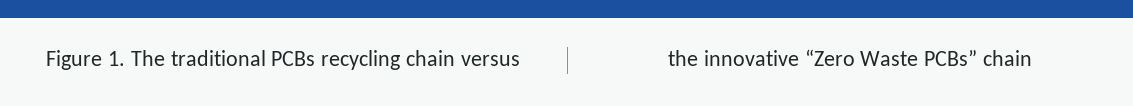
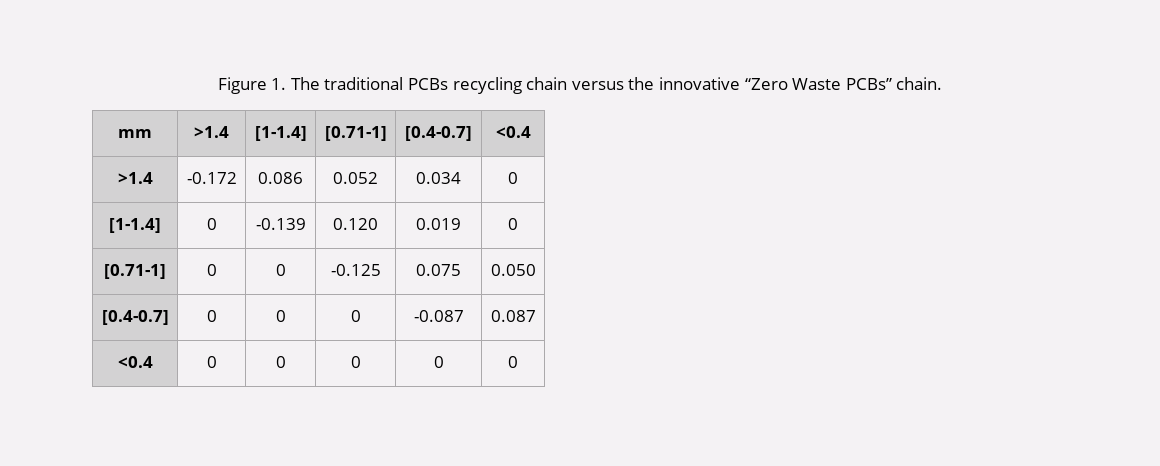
[983,50,1033,66] chain -> [896,77,943,90] [118,129,152,138] [194,126,229,138] [254,126,307,141] [324,126,387,141] [405,126,472,141] [495,126,531,138] [117,172,153,184] [186,172,237,184] [258,172,303,184] [333,172,378,184] [416,172,461,184] [508,172,518,184] [109,218,161,233] [206,218,217,230] [255,218,306,230] [333,218,378,230] [416,218,461,230] [508,218,518,230] [104,264,166,279] [206,264,217,276] [275,264,286,276] [330,264,381,276] [416,264,461,276] [490,264,536,276] [101,310,169,325] [206,310,217,322] [275,310,286,322] [350,310,361,322] [413,310,464,322] [490,310,536,322] [117,356,153,368] [206,356,217,368] [275,356,286,368] [350,356,361,368] [433,356,444,368] [508,356,518,368] chain. // mm | >1.4 | [1-1.4] | [0.71-1] | [0.4-0.7] | <0.4 // >1.4 | -0.172 | 0.086 | 0.052 | 0.034 | 0 // [1-1.4] | 0 | -0.139 | 0.120 | 0.019 | 0 // [0.71-1] | 0 | 0 | -0.125 | 0.075 | 0.050 // [0.4-0.7] | 0 | 0 | 0 | -0.087 | 0.087 // <0.4 | 0 | 0 | 0 | 0 | 0

